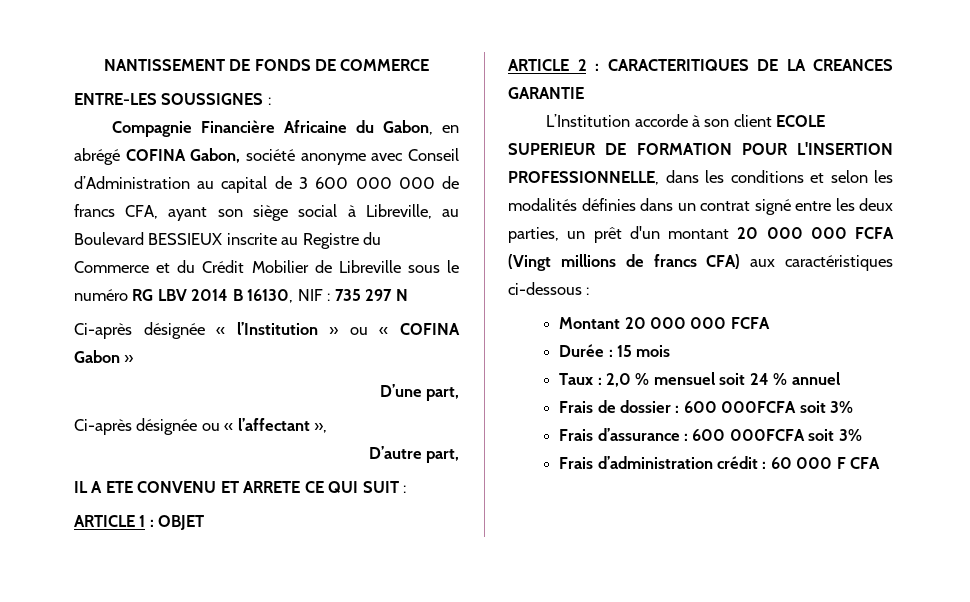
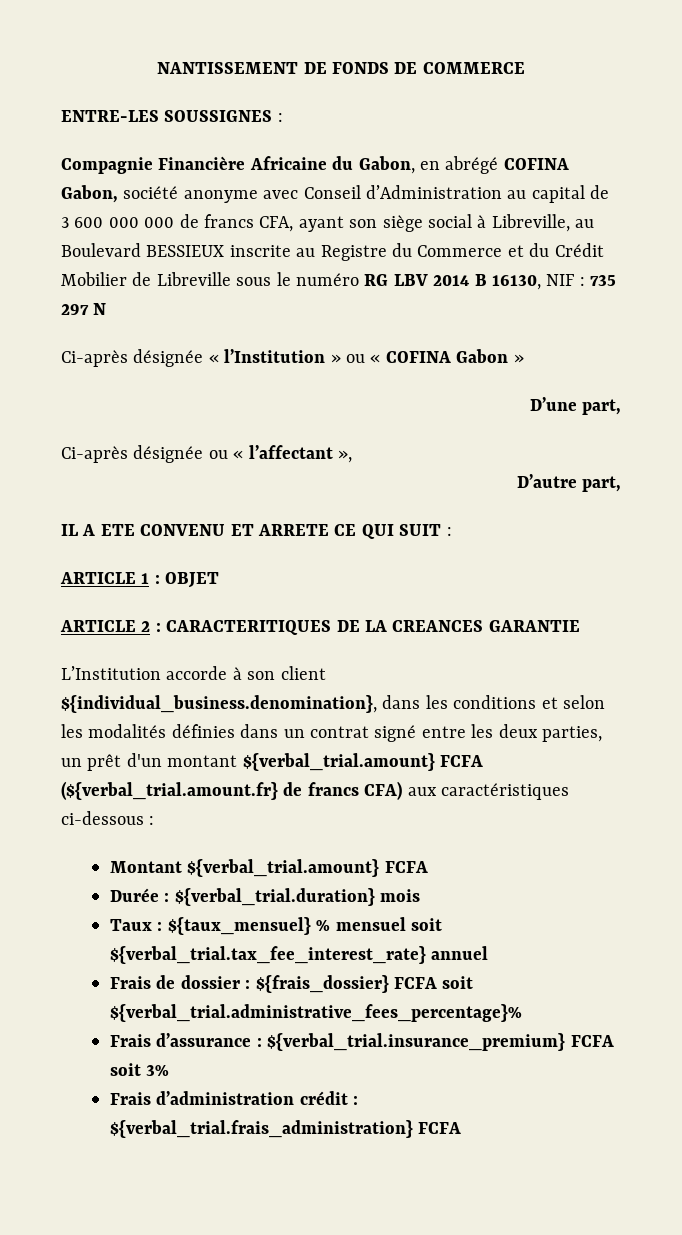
[776,115,826,127] [508,142,894,155] [508,171,659,185] ECOLE SUPERIEUR DE FORMATION POUR L'INSERTION PROFESSIONNELLE, -> [61,695,377,713] ${individual_business.denomination},
[737,227,895,239] [508,254,616,271] 20 000 000 FCFA (Vingt millions -> [242,753,483,771] [61,781,278,800] ${verbal_trial.amount} FCFA (${verbal_trial.amount.fr}
[624,317,727,329] 20 000 000 -> [187,859,380,877] ${verbal_trial.amount}
[617,345,633,357] 15 -> [174,888,375,906] ${verbal_trial.duration}
[606,373,632,387] 2,0 -> [167,917,311,935] ${taux_mensuel}
[749,373,788,385] 24 % -> [110,946,427,964] ${verbal_trial.tax_fee_interest_rate}
[683,401,854,413] 600 000FCFA soit 3% -> [255,975,474,993] [110,1004,523,1022] ${frais_dossier} FCFA soit ${verbal_trial.administrative_fees_percentage}%
[692,429,805,441] 600 000FCFA -> [267,1033,614,1051] ${verbal_trial.insurance_premium} FCFA
[770,457,881,469] 60 000 F CFA -> [110,1120,462,1138] ${verbal_trial.frais_administration} FCFA

